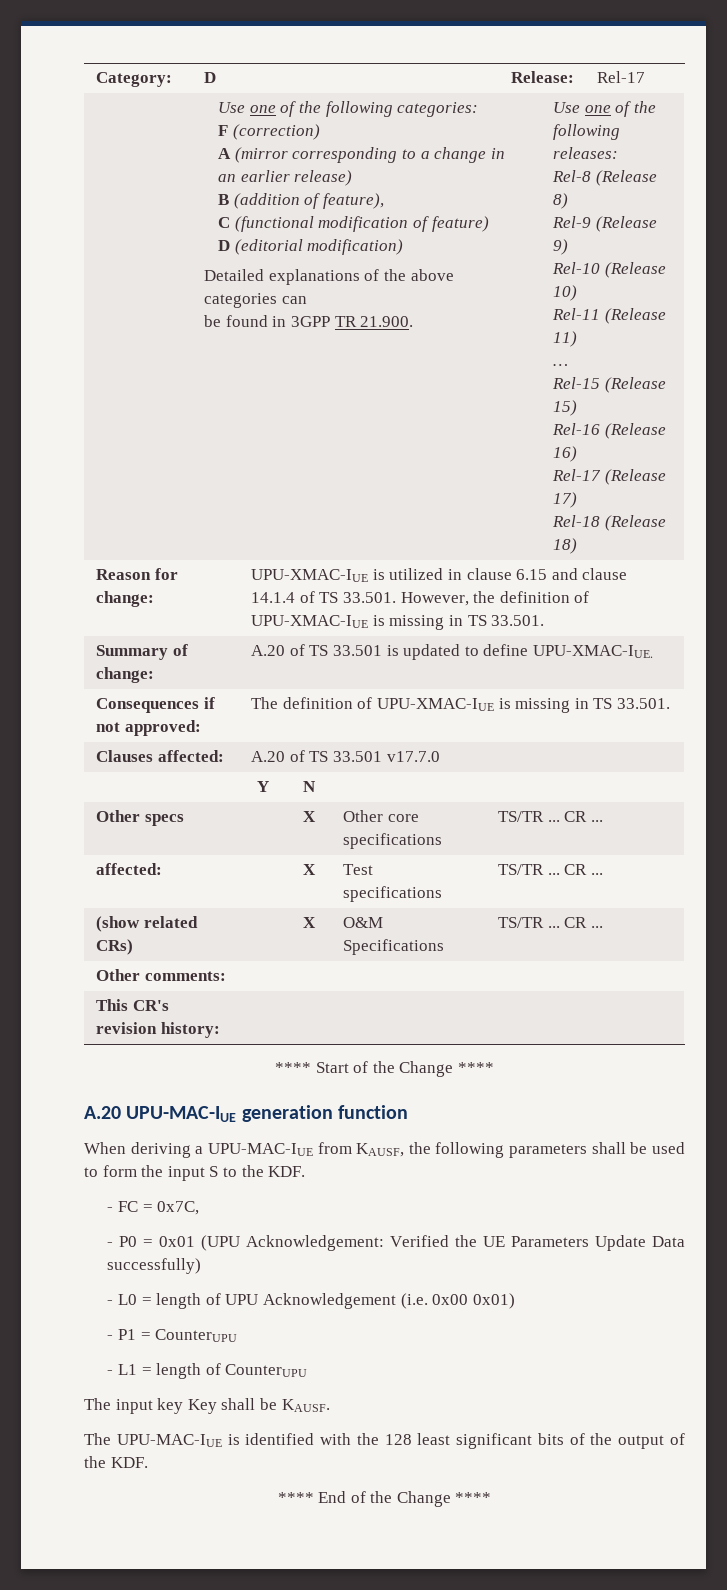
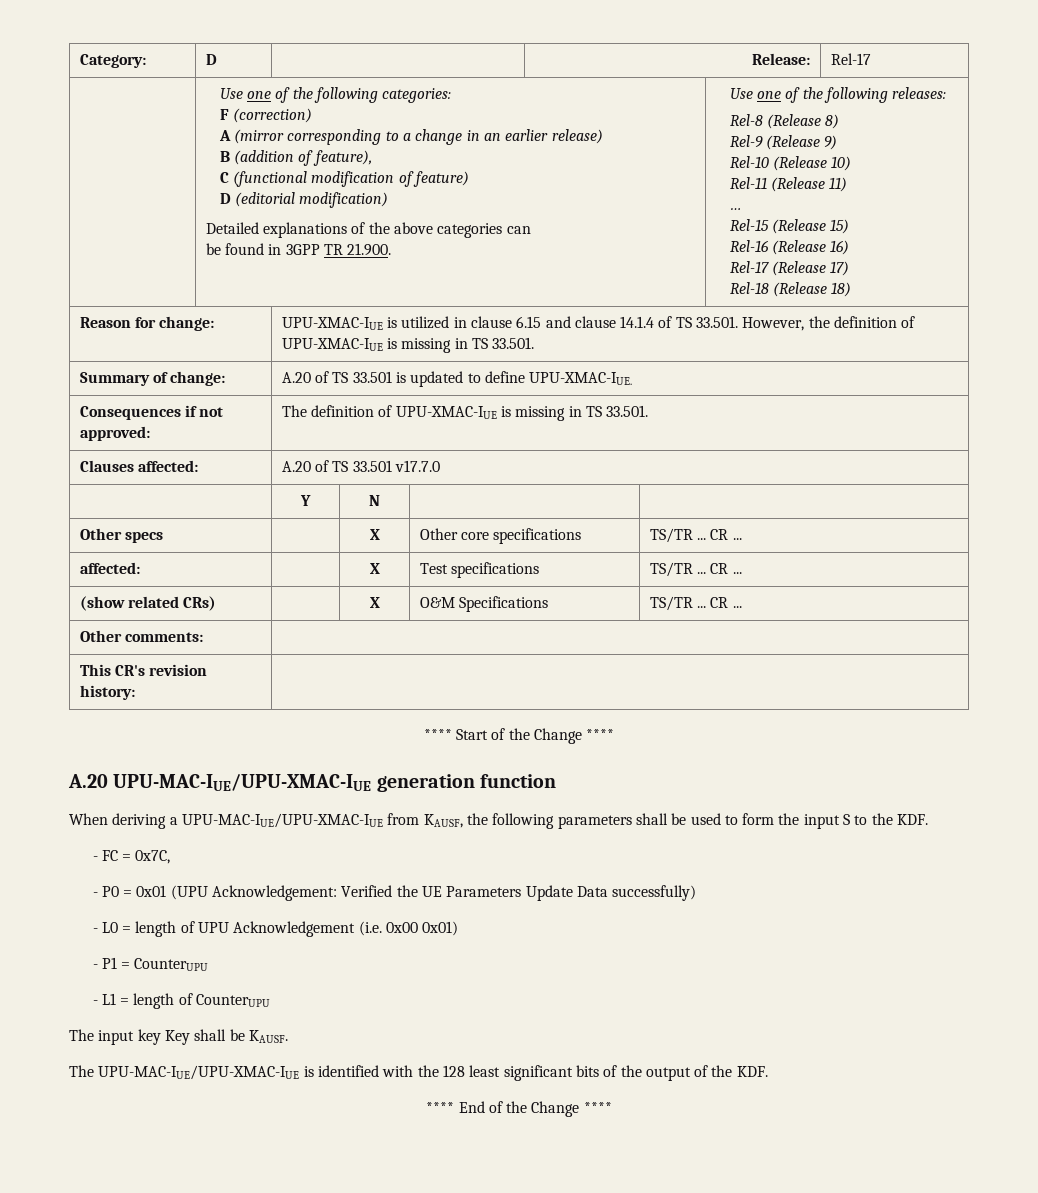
[126,1106,237,1122] UPU-MAC-IUE -> [113,774,372,791] UPU-MAC-IUE/UPU-XMAC-IUE
[207,1143,313,1156] UPU-MAC-IUE -> [181,813,383,828] UPU-MAC-IUE/UPU-XMAC-IUE
[116,1434,222,1447] UPU-MAC-IUE -> [98,1065,300,1080] UPU-MAC-IUE/UPU-XMAC-IUE

